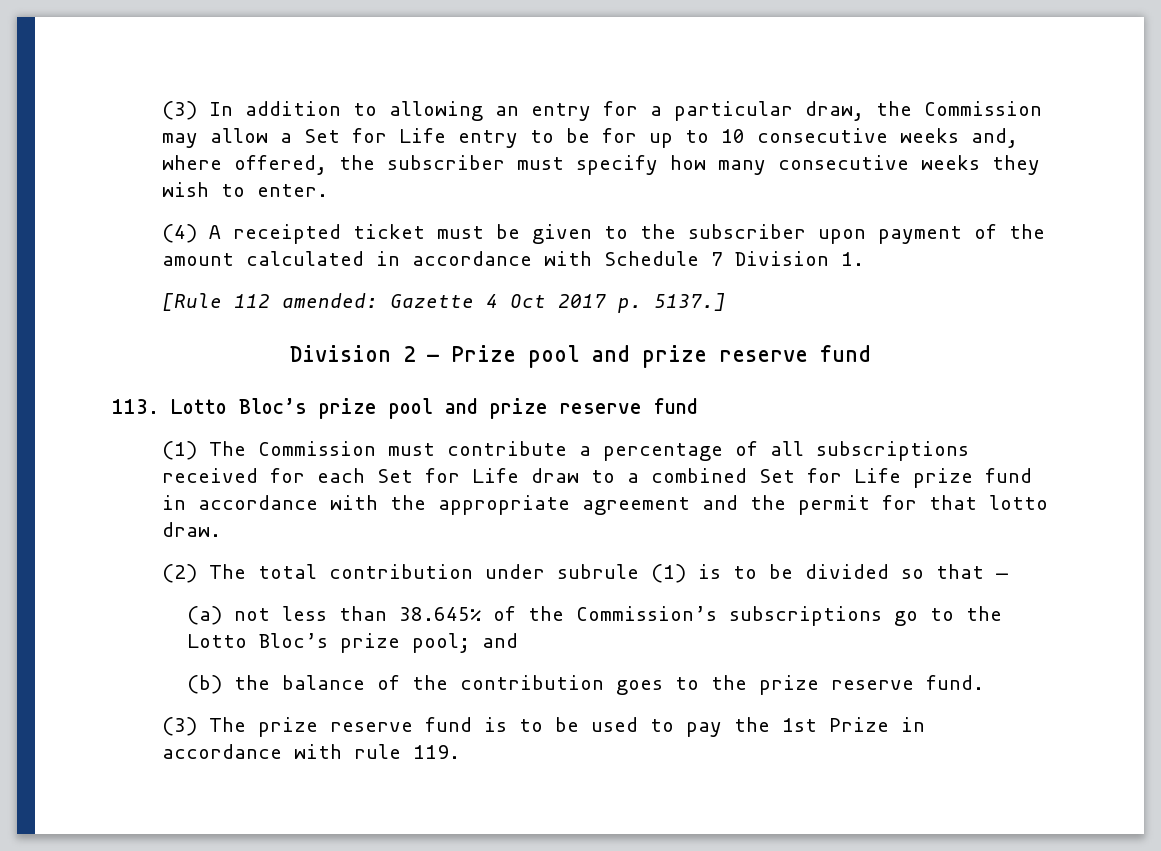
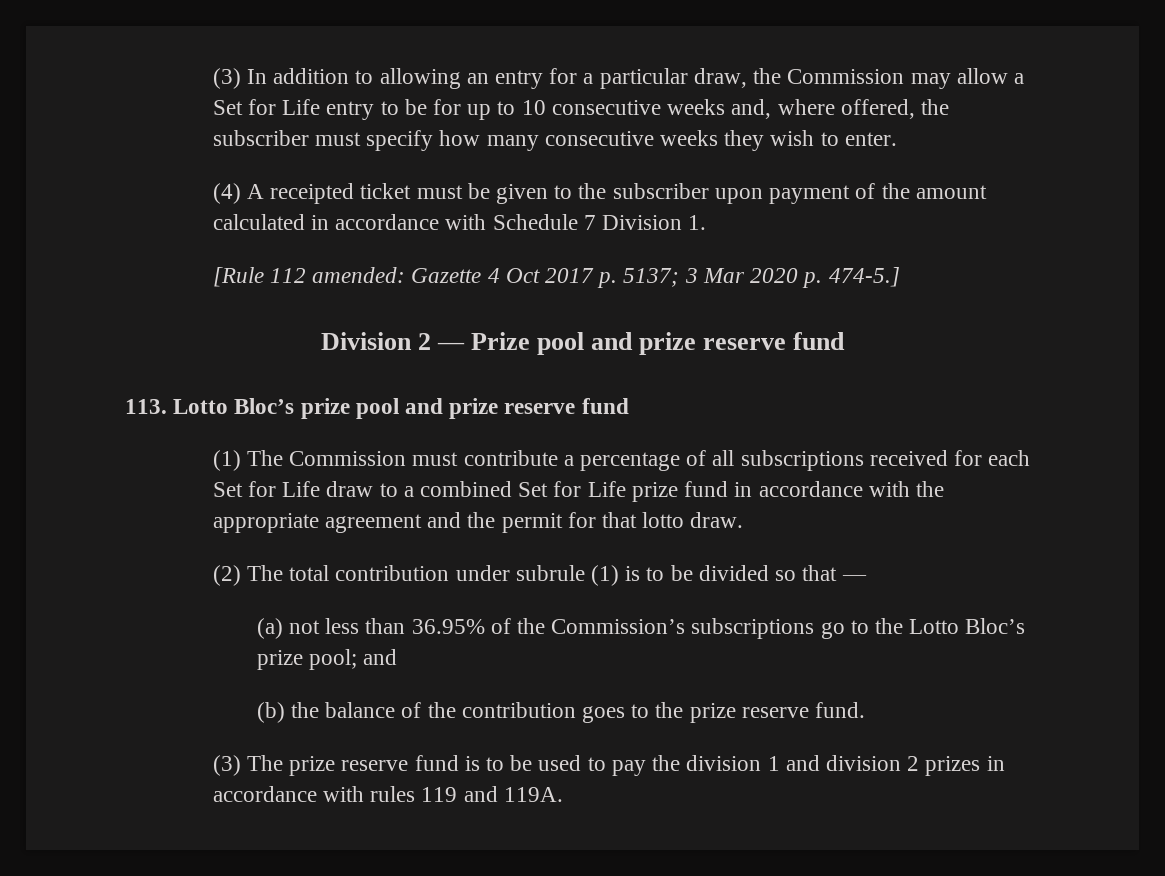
[654,293,727,311] 5137.] -> [623,267,900,288] 5137; 3 Mar 2020 p. 474-5.]
[399,607,482,621] 38.645% -> [411,619,485,634] 36.95%
[782,717,926,732] [162,744,461,759] 1st Prize in accordance with rule 119. -> [686,755,1005,776] [212,786,563,802] division 1 and division 2 prizes in accordance with rules 119 and 119A.

